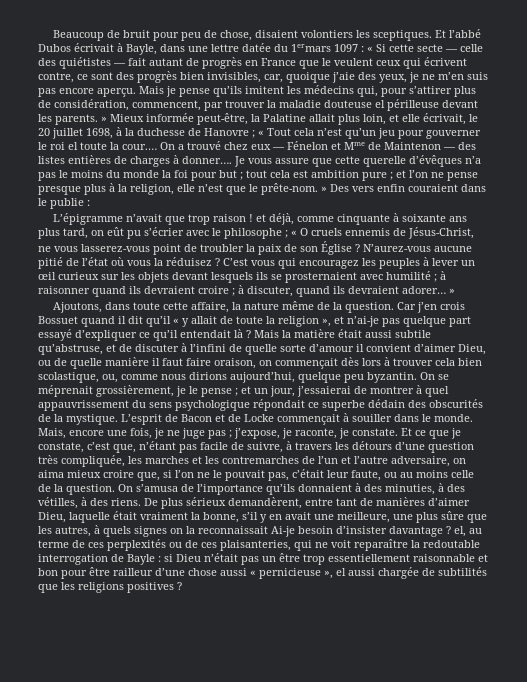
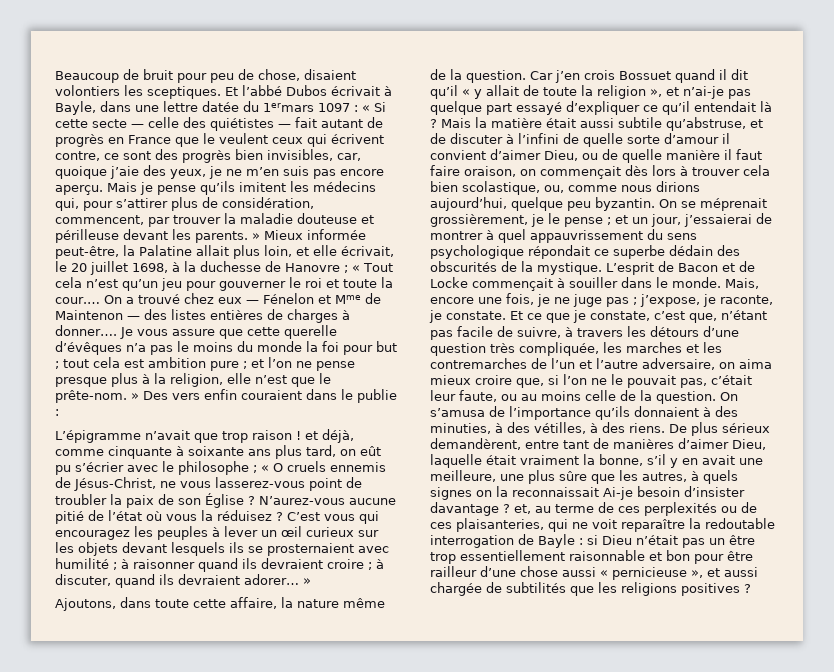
[375,100,385,108] el -> [361,215,374,224] et
[68,142,78,150] el -> [326,279,339,288] et
[454,526,466,537] el, -> [514,504,531,514] et,
[336,568,346,576] el -> [707,568,720,577] et

